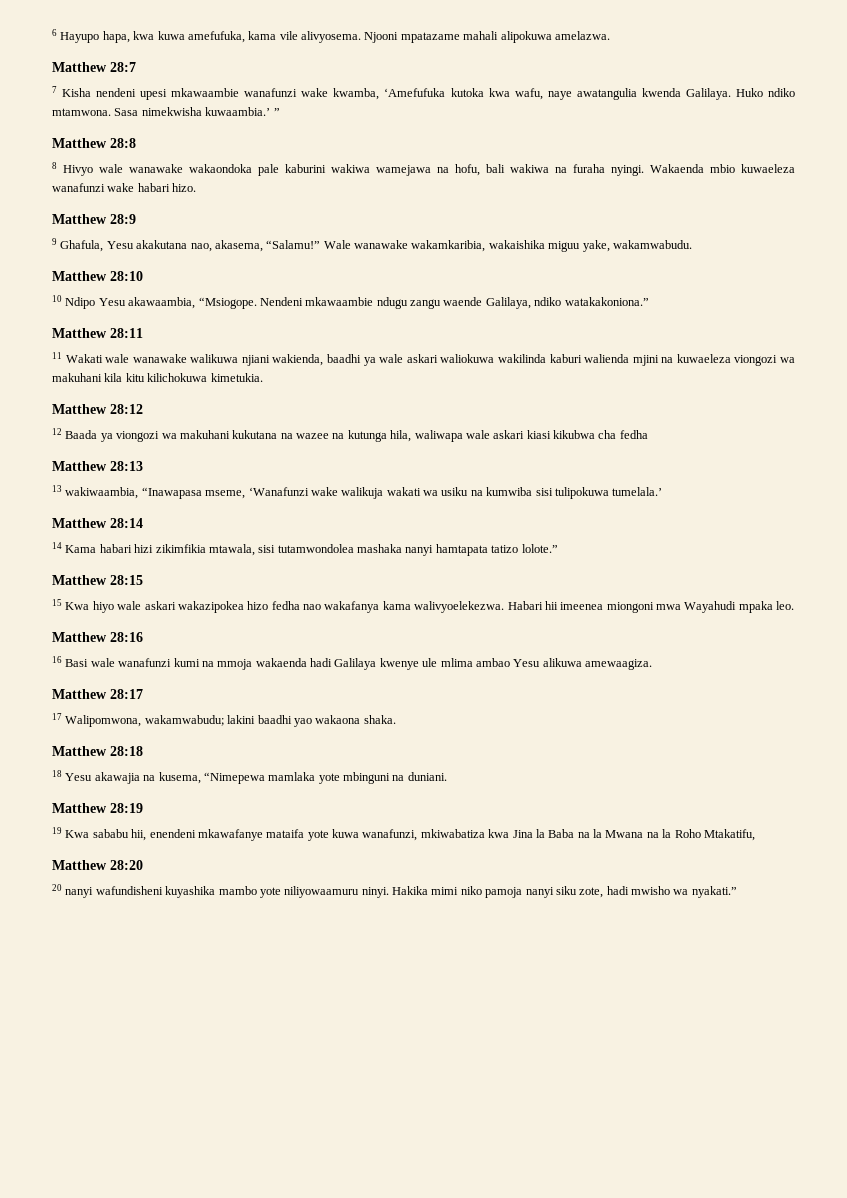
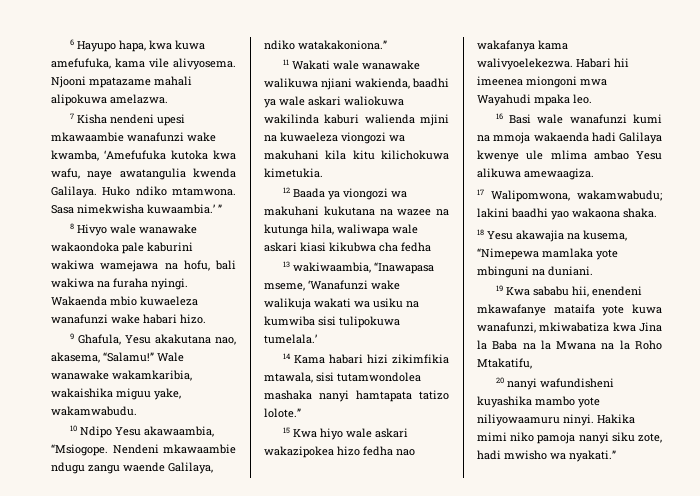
[52,62,136,72] // Matthew 28:7 -> (168, 99) none
[52,138,136,148] // Matthew 28:8 -> (222, 208) none
[52,214,136,224] // Matthew 28:9 -> (206, 319) none
[52,271,143,281] // Matthew 28:10 -> (137, 411) none
[52,328,143,338] // Matthew 28:11 -> (387, 45) none
[52,404,143,414] // Matthew 28:12 -> (323, 173) none
[52,461,143,471] // Matthew 28:13 -> (431, 247) none
[52,518,143,528] // Matthew 28:14 -> (317, 339) none
[52,575,143,585] // Matthew 28:15 -> (301, 413) none
[52,632,143,642] // Matthew 28:16 -> (592, 99) none
[52,689,143,699] // Matthew 28:17 -> (594, 174) none
[52,746,143,756] // Matthew 28:18 -> (657, 213) none
[52,803,143,813] // Matthew 28:19 -> (593, 271) none
[52,860,143,870] // Matthew 28:20 -> (532, 363) none

